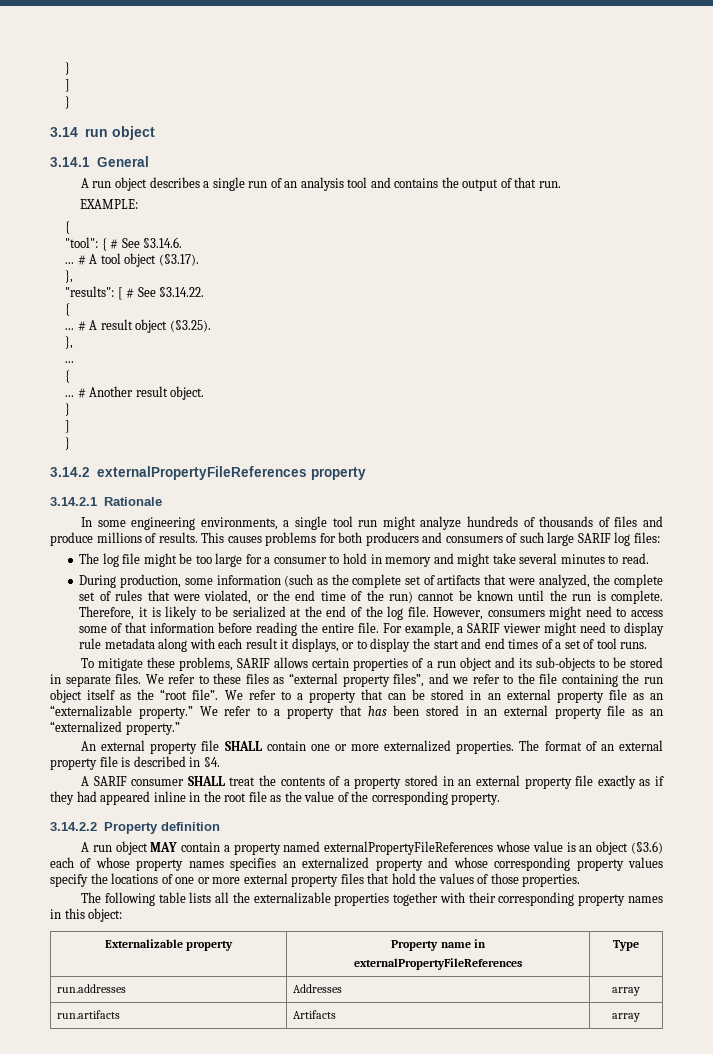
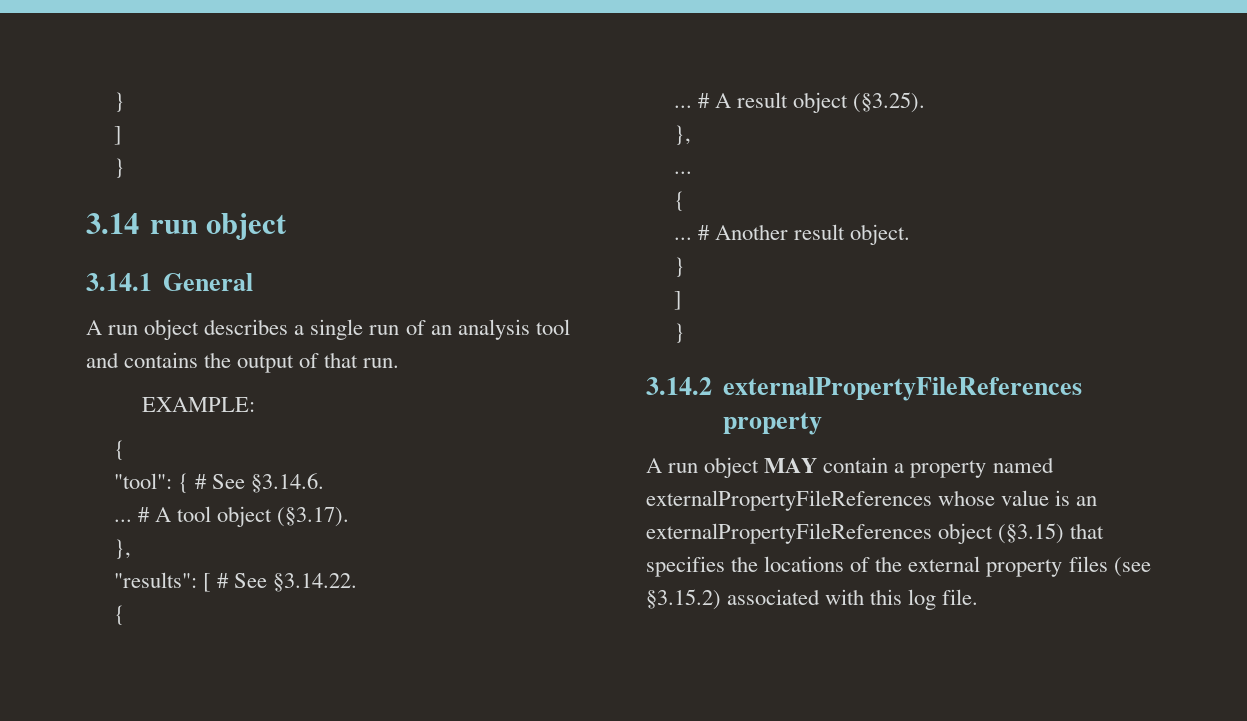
[50,497,162,506] [80,516,663,530] [50,532,660,546] [79,553,649,567] [79,574,663,588] [79,590,663,604] [79,606,663,620] [79,622,664,636] [79,638,648,652] [80,657,663,671] [50,673,663,687] [50,689,663,703] [50,705,663,719] [50,721,180,735] [80,740,663,754] [50,756,220,770] [80,775,665,789] [50,791,501,805] [50,822,220,834] // 3.14.2.1 Rationale // In some engineering environments, a single tool run might analyze hundreds of thousands of files and produce millions of results. This causes problems for both producers and consumers of such large SARIF log files: // The log file might be too large for a consumer to hold in memory and might take several minutes to read. // During production, some information (such as the complete set of artifacts that were analyzed, the complete set of rules that were violated, or the end time of the run) cannot be known until the run is complete. Therefore, it is likely to be serialized at the end of the log file. However, consumers might need to access some of that information before reading the entire file. For example, a SARIF viewer might need to display rule metadata along with each result it displays, or to display the start and end times of a set of tool runs. // To mitigate these problems, SARIF allows certain properties of a run object and its sub-objects to be stored in separate files. We refer to these files as “external property files”, and we refer to the file containing the run object itself as the “root file”. We refer to a property that can be stored in an external property file as an “externalizable property.” We refer to a property that has been stored in an external property file as an “externalized property.” // An external property file SHALL contain one or more externalized properties. The format of an external property file is described in §4. // A SARIF consumer SHALL treat the contents of a property stored in an external property file exactly as if they had appeared inline in the root file as the value of the corresponding property. // 3.14.2.2 Property definition -> (823, 423) none
[596,841,664,855] [50,857,663,871] [50,873,581,887] [80,892,663,906] [50,908,123,922] [104,939,234,951] [391,939,486,951] [354,958,522,970] [613,940,639,951] [57,984,127,993] [293,984,343,993] [612,987,640,996] [57,1010,121,1019] [293,1010,337,1019] [612,1013,640,1022] object (§3.6) each of whose property names specifies an externalized property and whose corresponding property values specify the locations of one or more external property files that hold the values of those properties. // The following table lists all the externalizable properties together with their corresponding property names in this object: // Externalizable property | Property name in // externalPropertyFileReferences | Type // run.addresses | Addresses | array // run.artifacts | Artifacts | array -> [646,523,1105,544] [646,556,1151,577] [646,589,979,610] externalPropertyFileReferences object (§3.15) that specifies the locations of the external property files (see §3.15.2) associated with this log file.

